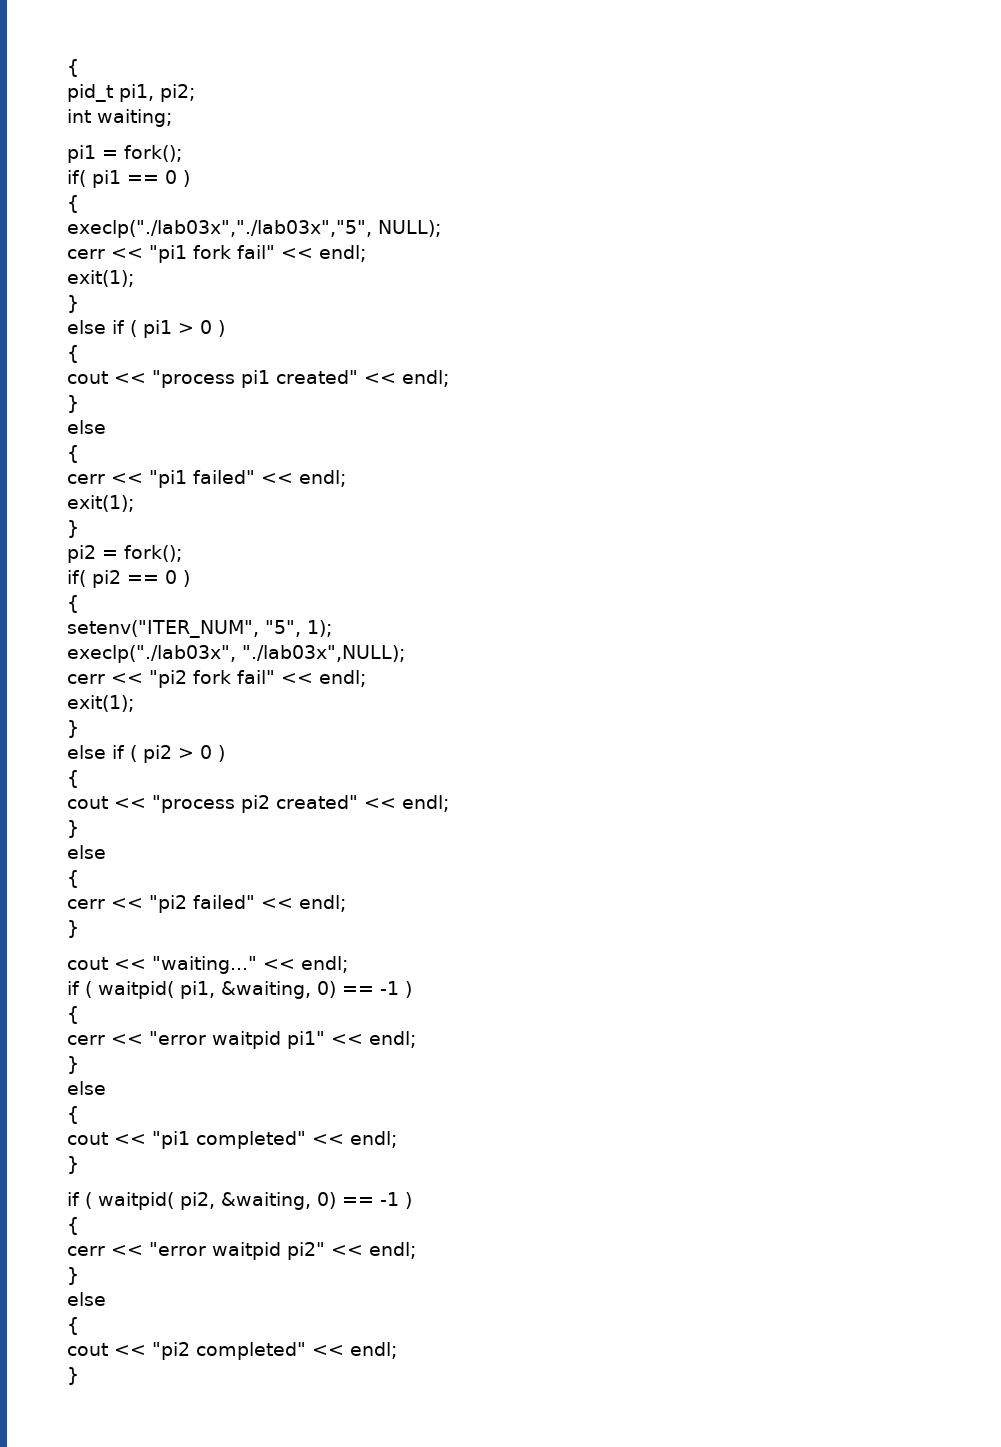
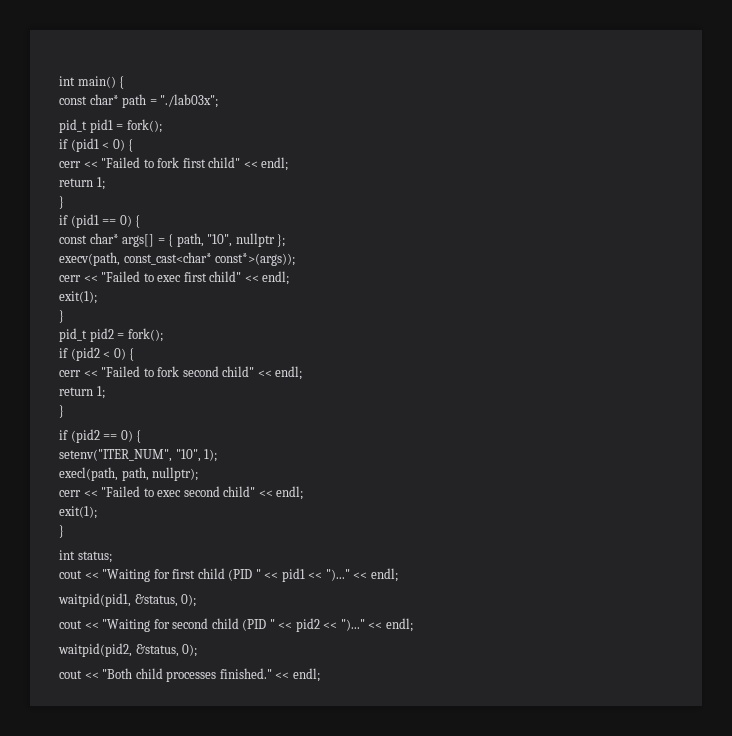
[67,59,79,77] [67,84,195,102] [67,109,172,127] [67,145,182,163] [67,170,190,188] [67,195,79,213] [67,220,441,238] [67,245,366,263] [67,270,134,287] [67,295,79,313] [67,320,225,338] [67,345,79,363] [67,370,449,388] [67,395,79,413] [67,420,106,434] [67,445,79,463] [67,470,346,488] [67,495,134,512] [67,520,79,538] [67,545,182,563] [67,570,190,588] [67,595,79,613] [67,620,332,638] [67,645,405,663] [67,670,366,688] [67,695,134,712] [67,720,79,738] [67,745,225,763] [67,770,79,788] [67,795,449,813] [67,820,79,838] [67,845,106,859] [67,870,79,888] [67,895,346,913] [67,920,79,938] [67,956,348,974] [67,981,412,999] [67,1006,79,1024] [67,1031,416,1049] [67,1056,79,1074] [67,1081,106,1095] [67,1106,79,1124] [67,1131,397,1149] [67,1156,79,1174] [67,1192,412,1210] [67,1217,79,1235] [67,1242,416,1260] [67,1267,79,1285] [67,1292,106,1306] [67,1317,79,1335] [67,1342,397,1360] [67,1367,79,1385] { // pid_t pi1, pi2; // int waiting; // pi1 = fork(); // if( pi1 == 0 ) // { // execlp("./lab03x","./lab03x","5", NULL); // cerr << "pi1 fork fail" << endl; // exit(1); // } // else if ( pi1 > 0 ) // { // cout << "process pi1 created" << endl; // } // else // { // cerr << "pi1 failed" << endl; // exit(1); // } // pi2 = fork(); // if( pi2 == 0 ) // { // setenv("ITER_NUM", "5", 1); // execlp("./lab03x", "./lab03x",NULL); // cerr << "pi2 fork fail" << endl; // exit(1); // } // else if ( pi2 > 0 ) // { // cout << "process pi2 created" << endl; // } // else // { // cerr << "pi2 failed" << endl; // } // cout << "waiting..." << endl; // if ( waitpid( pi1, &waiting, 0) == -1 ) // { // cerr << "error waitpid pi1" << endl; // } // else // { // cout << "pi1 completed" << endl; // } // if ( waitpid( pi2, &waiting, 0) == -1 ) // { // cerr << "error waitpid pi2" << endl; // } // else // { // cout << "pi2 completed" << endl; // } -> [59,76,125,89] [59,94,219,108] [59,119,162,133] [59,138,134,152] [59,157,289,171] [59,177,105,190] [59,196,64,209] [59,214,141,228] [59,233,286,247] [59,252,296,266] [59,271,290,285] [59,291,97,304] [59,310,64,323] [59,328,163,342] [59,347,135,361] [59,366,303,380] [59,386,105,399] [59,405,64,418] [59,429,142,443] [59,449,218,462] [59,467,199,481] [59,486,304,500] [59,506,97,519] [59,525,64,538] [59,550,112,563] [59,568,398,582] [58,593,197,607] [59,618,413,632] [58,643,198,657] [59,668,320,682] int main() { // const char* path = "./lab03x"; // pid_t pid1 = fork(); // if (pid1 < 0) { // cerr << "Failed to fork first child" << endl; // return 1; // } // if (pid1 == 0) { // const char* args[] = { path, "10", nullptr }; // execv(path, const_cast<char* const*>(args)); // cerr << "Failed to exec first child" << endl; // exit(1); // } // pid_t pid2 = fork(); // if (pid2 < 0) { // cerr << "Failed to fork second child" << endl; // return 1; // } // if (pid2 == 0) { // setenv("ITER_NUM", "10", 1); // execl(path, path, nullptr); // cerr << "Failed to exec second child" << endl; // exit(1); // } // int status; // cout << "Waiting for first child (PID " << pid1 << ")..." << endl; // waitpid(pid1, &status, 0); // cout << "Waiting for second child (PID " << pid2 << ")..." << endl; // waitpid(pid2, &status, 0); // cout << "Both child processes finished." << endl;

